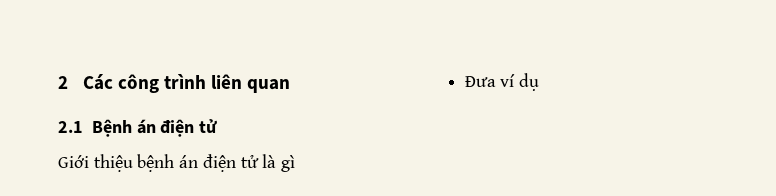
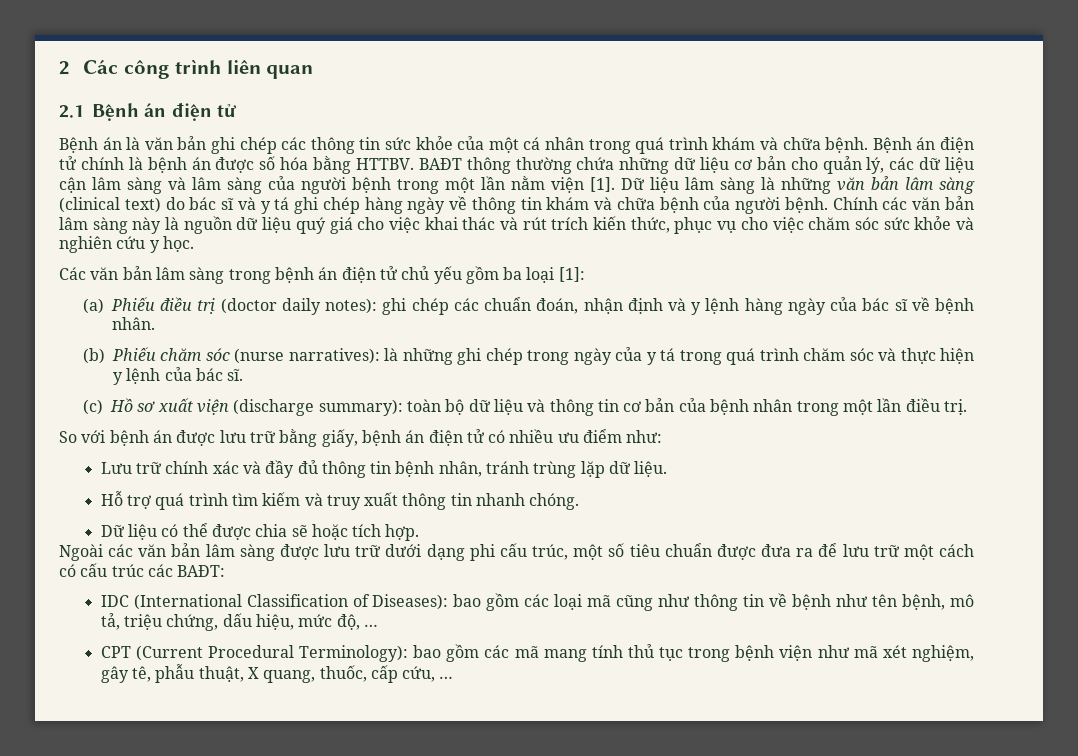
[58,154,296,172] [464,73,540,91] Giới thiệu bệnh án điện tử là gì // Đưa ví dụ -> [59,136,975,154] [59,156,974,174] [59,176,975,194] [59,196,974,214] [59,216,975,234] [59,236,194,253] [59,266,585,284] [83,297,975,315] [112,317,156,330] [83,347,974,365] [113,367,244,385] [83,398,968,416] [59,429,663,447] [100,460,668,478] [100,491,580,510] [100,523,420,541] [59,543,974,561] [59,563,226,577] [100,593,975,611] [100,613,378,631] [100,644,974,662] [100,664,454,683] Bệnh án là văn bản ghi chép các thông tin sức khỏe của một cá nhân trong quá trình khám và chữa bệnh. Bệnh án điện tử chính là bệnh án được số hóa bằng HTTBV. BAĐT thông thường chứa những dữ liệu cơ bản cho quản lý, các dữ liệu cận lâm sàng và lâm sàng của người bệnh trong một lần nằm viện [1]. Dữ liệu lâm sàng là những văn bản lâm sàng (clinical text) do bác sĩ và y tá ghi chép hàng ngày về thông tin khám và chữa bệnh của người bệnh. Chính các văn bản lâm sàng này là nguồn dữ liệu quý giá cho việc khai thác và rút trích kiến thức, phục vụ cho việc chăm sóc sức khỏe và nghiên cứu y học. // Các văn bản lâm sàng trong bệnh án điện tử chủ yếu gồm ba loại [1]: // (a) Phiếu điều trị (doctor daily notes): ghi chép các chuẩn đoán, nhận định và y lệnh hàng ngày của bác sĩ về bệnh nhân. // (b) Phiếu chăm sóc (nurse narratives): là những ghi chép trong ngày của y tá trong quá trình chăm sóc và thực hiện y lệnh của bác sĩ. // (c) Hồ sơ xuất viện (discharge summary): toàn bộ dữ liệu và thông tin cơ bản của bệnh nhân trong một lần điều trị. // So với bệnh án được lưu trữ bằng giấy, bệnh án điện tử có nhiều ưu điểm như: // Lưu trữ chính xác và đầy đủ thông tin bệnh nhân, tránh trùng lặp dữ liệu. // Hỗ trợ quá trình tìm kiếm và truy xuất thông tin nhanh chóng. // Dữ liệu có thể được chia sẽ hoặc tích hợp. // Ngoài các văn bản lâm sàng được lưu trữ dưới dạng phi cấu trúc, một số tiêu chuẩn được đưa ra để lưu trữ một cách có cấu trúc các BAĐT: // IDC (International Classification of Diseases): bao gồm các loại mã cũng như thông tin về bệnh như tên bệnh, mô tả, triệu chứng, dấu hiệu, mức độ, … // CPT (Current Procedural Terminology): bao gồm các mã mang tính thủ tục trong bệnh viện như mã xét nghiệm, gây tê, phẫu thuật, X quang, thuốc, cấp cứu, …

